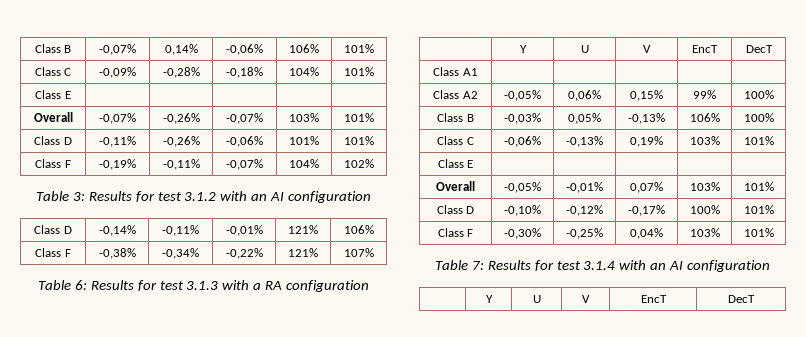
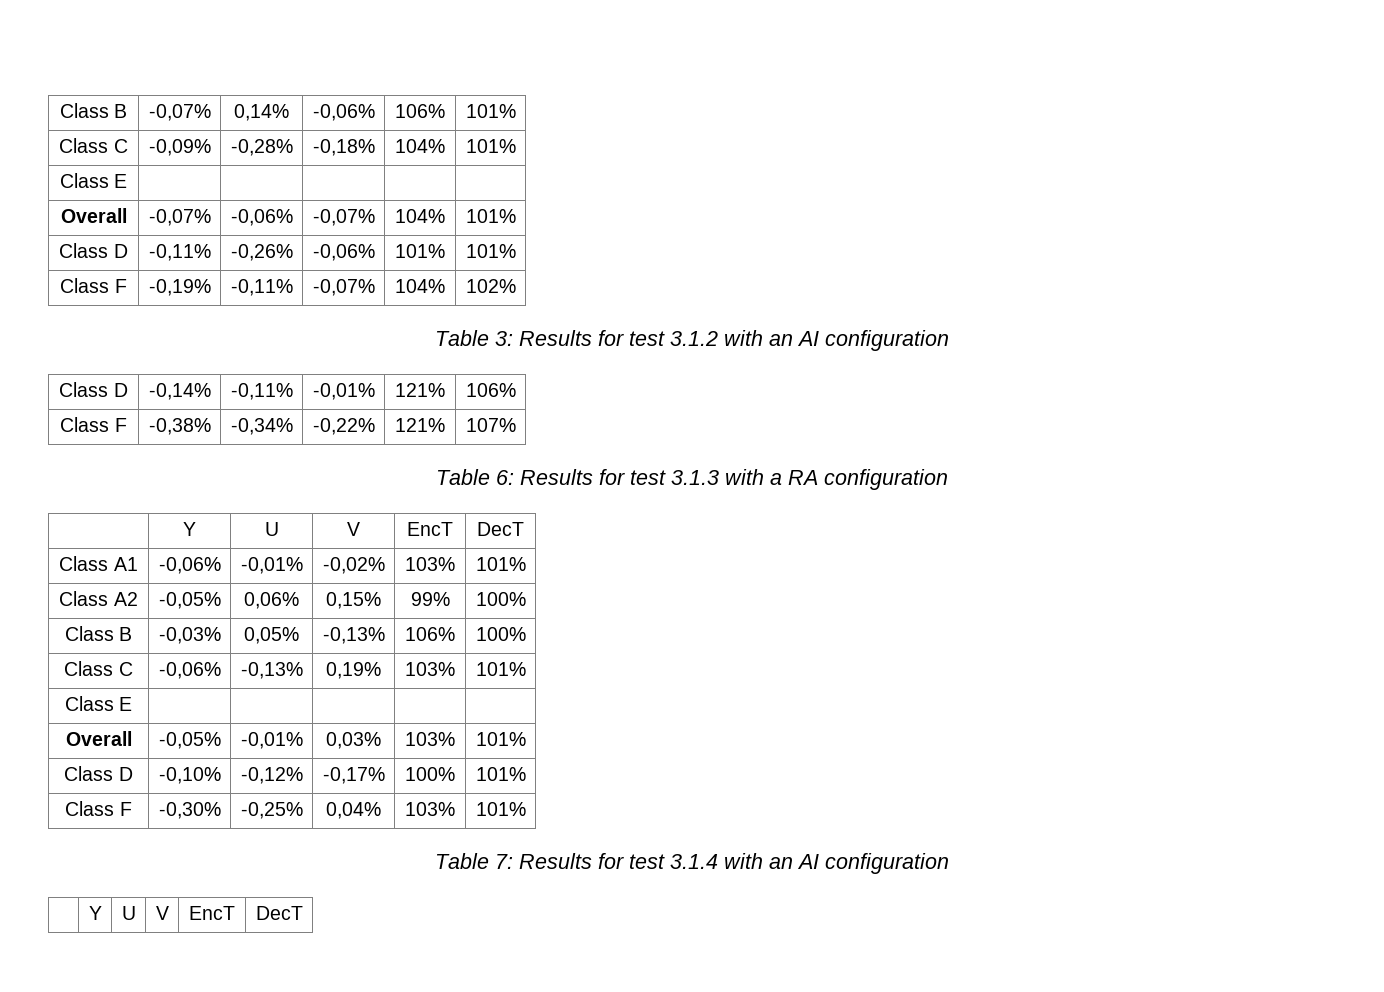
[162,113,200,124] [226,113,263,124] [289,113,319,122] -0,26% | -0,07% | 103% -> [230,209,293,226] [312,209,375,226] [395,209,445,223] -0,06% | -0,07% | 104%
(478, 72) | | | | -> [158,557,221,574] [240,557,303,574] [322,557,385,574] [405,557,455,571] [475,557,526,571] -0,06% | -0,01% | -0,02% | 103% | 101%
[630,182,663,193] 0,07% -> [326,732,381,749] 0,03%

